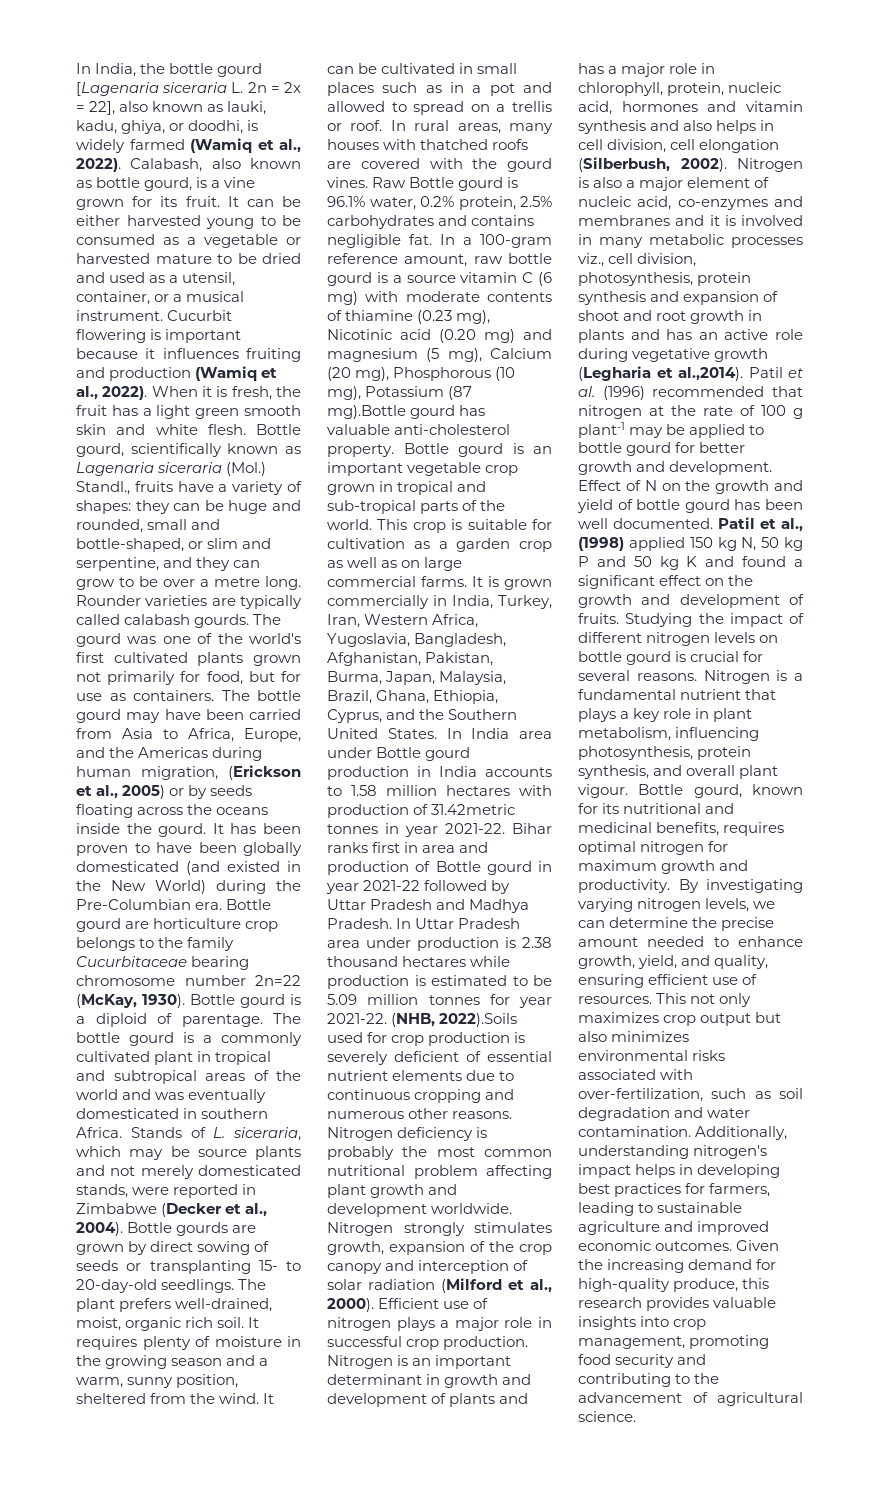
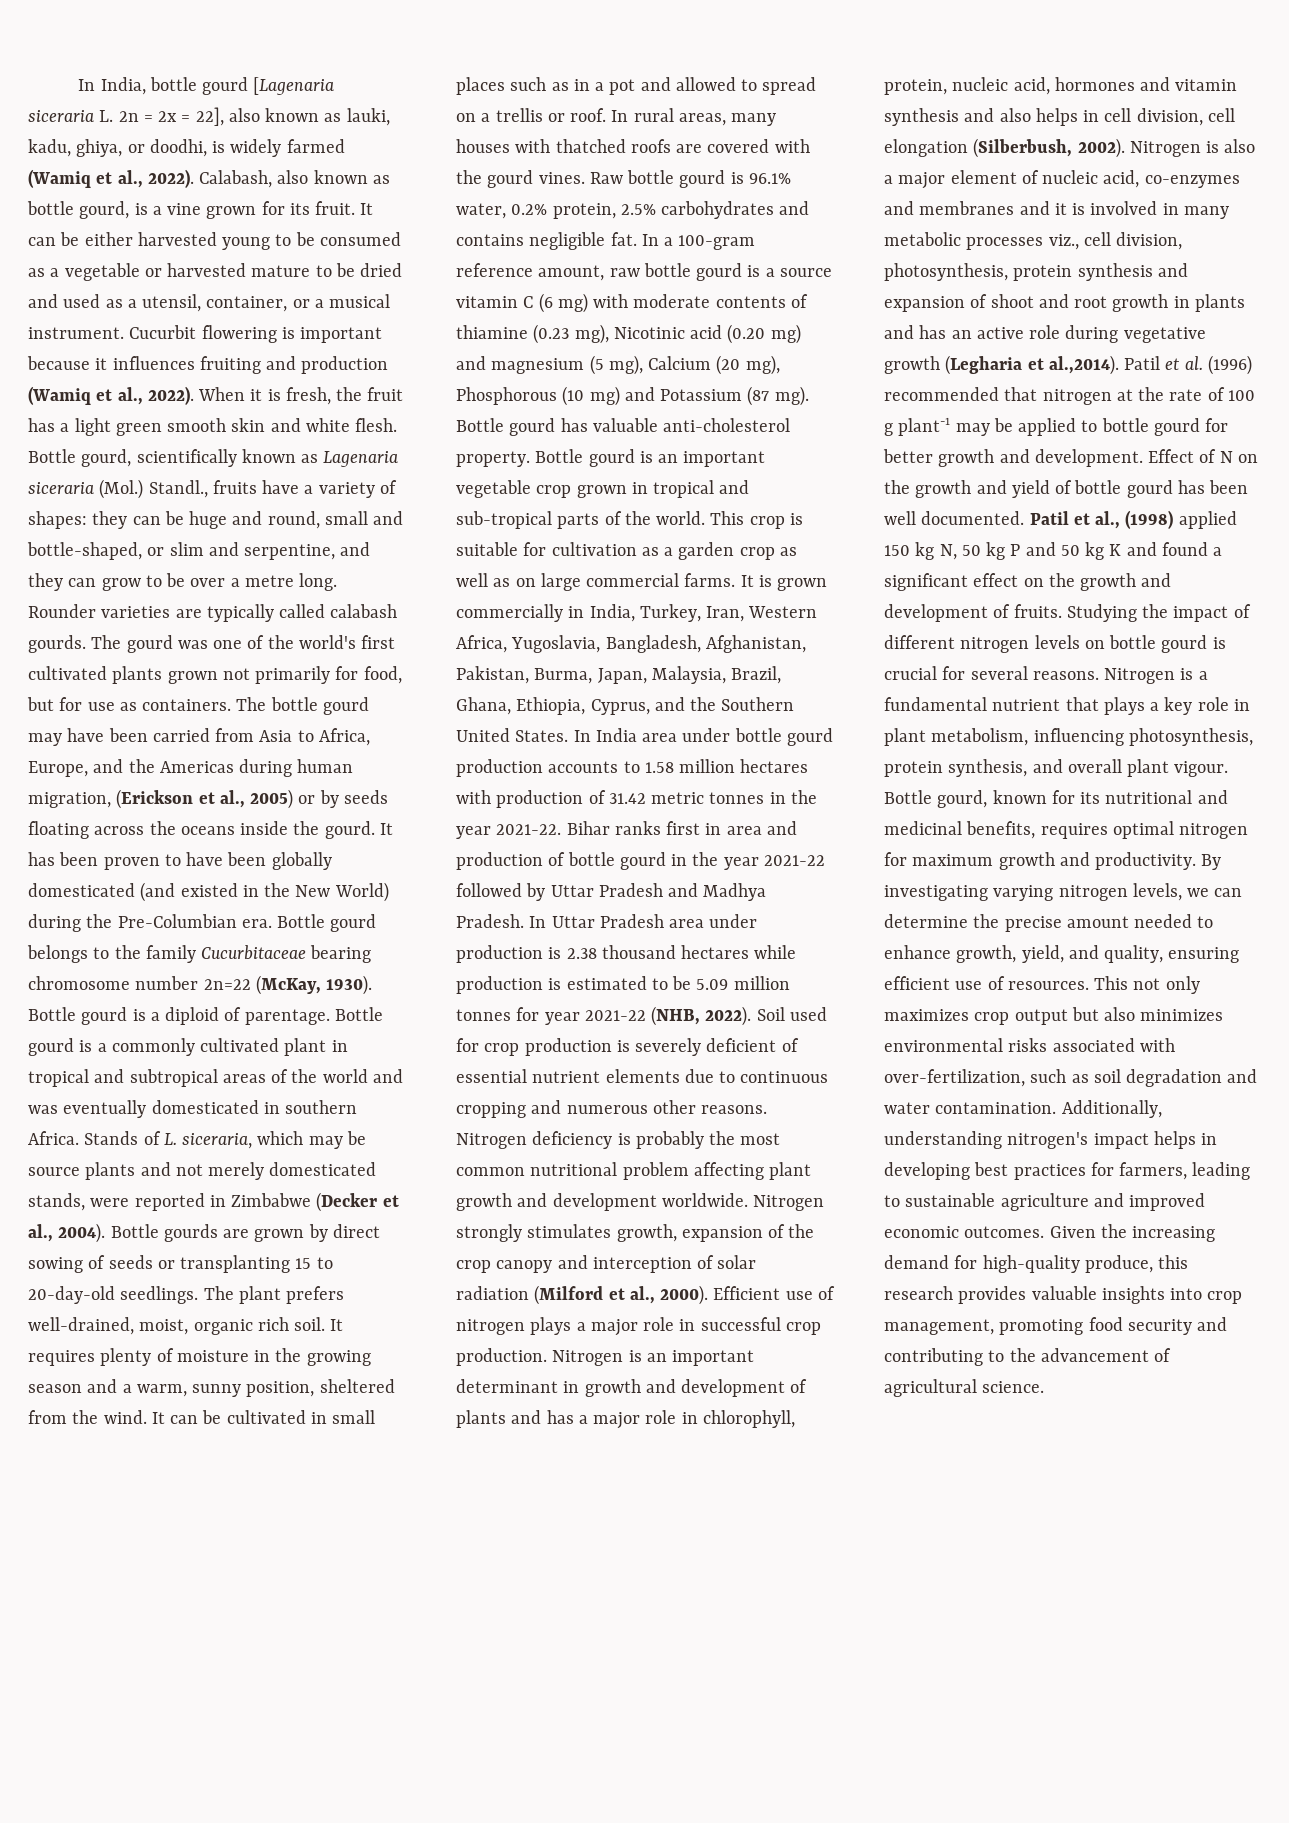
[140,63,166,74] the -> (146, 86) none
[76,519,143,533] rounded, -> [267,511,320,529] round,
[125,918,279,932] are horticulture crop -> (377, 923) none
[273,1013,301,1024] [76,1032,120,1043] The bottle -> [334,1007,383,1021] Bottle
[258,1260,278,1271] 15- -> [295,1258,312,1269] 15
[409,177,455,188] Bottle -> [627,170,675,184] bottle
[327,386,473,400] [327,405,406,419] mg), Potassium (87 mg).Bottle -> [589,386,809,406] [456,418,504,432] mg) and Potassium (87 mg). Bottle
[376,747,422,758] Bottle -> [734,728,782,742] bottle
[417,766,477,777] in India -> (543, 768) none
[431,804,516,815] 31.42metric -> [608,792,705,804] 31.42 metric
(399, 828) none -> [790,790,817,804] the
[435,861,481,872] Bottle -> [567,852,615,866] bottle
(552, 866) none -> [692,852,719,866] the
[327,1013,518,1027] 2021-22. (NHB, 2022).Soils -> [584,1006,785,1026] 2021-22 (NHB, 2022). Soil

